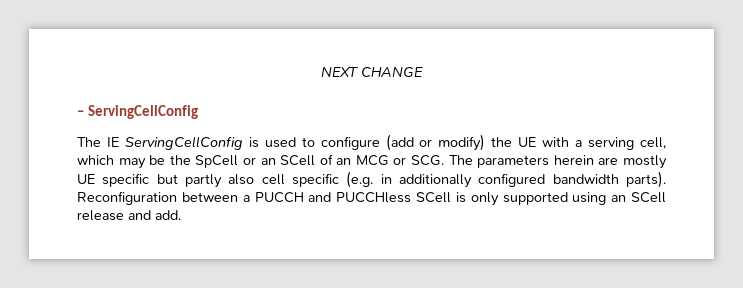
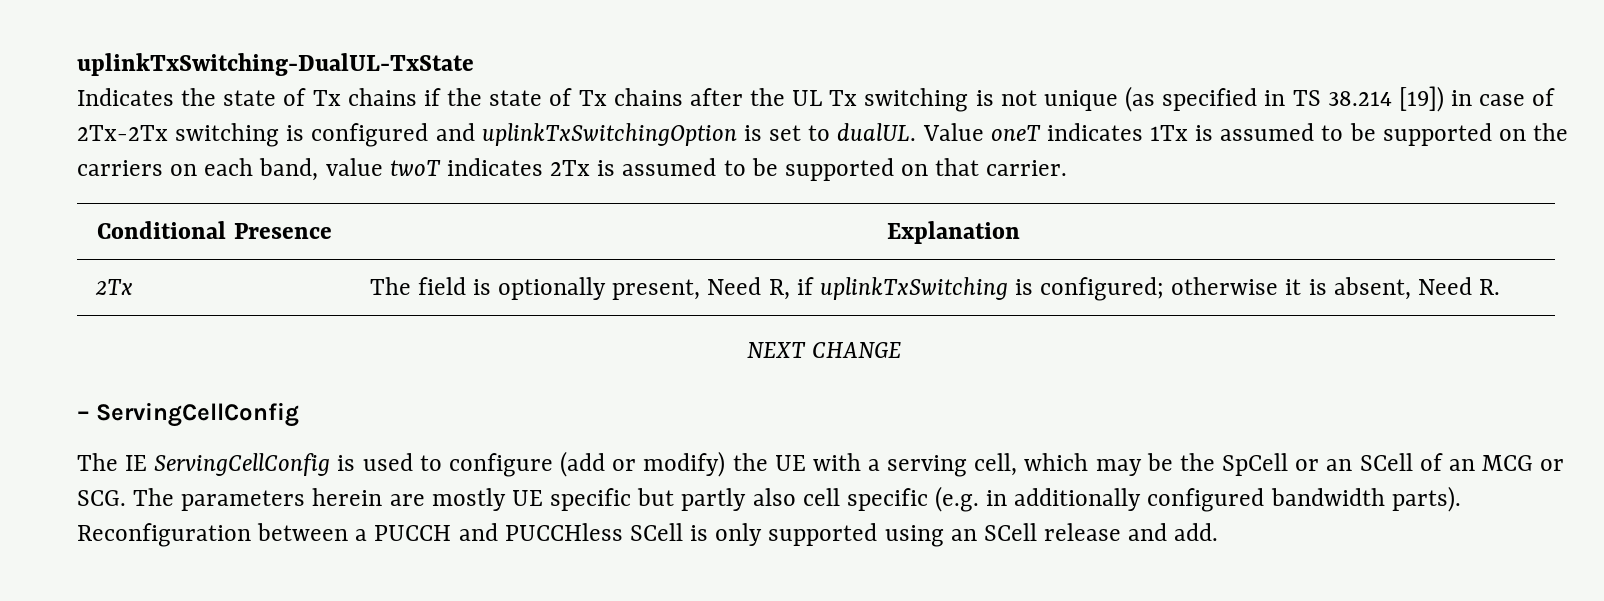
(321, 72) none -> [77,53,474,76] [77,86,1556,112] [77,123,1569,147] [77,158,1068,181] [97,221,332,239] [886,221,1020,244] [94,279,133,295] [369,277,1501,301] uplinkTxSwitching-DualUL-TxState // Indicates the state of Tx chains if the state of Tx chains after the UL Tx switching is not unique (as specified in TS 38.214 [19]) in case of 2Tx-2Tx switching is configured and uplinkTxSwitchingOption is set to dualUL. Value oneT indicates 1Tx is assumed to be supported on the carriers on each band, value twoT indicates 2Tx is assumed to be supported on that carrier. // Conditional Presence | Explanation // 2Tx | The field is optionally present, Need R, if uplinkTxSwitching is configured; otherwise it is absent, Need R. //

